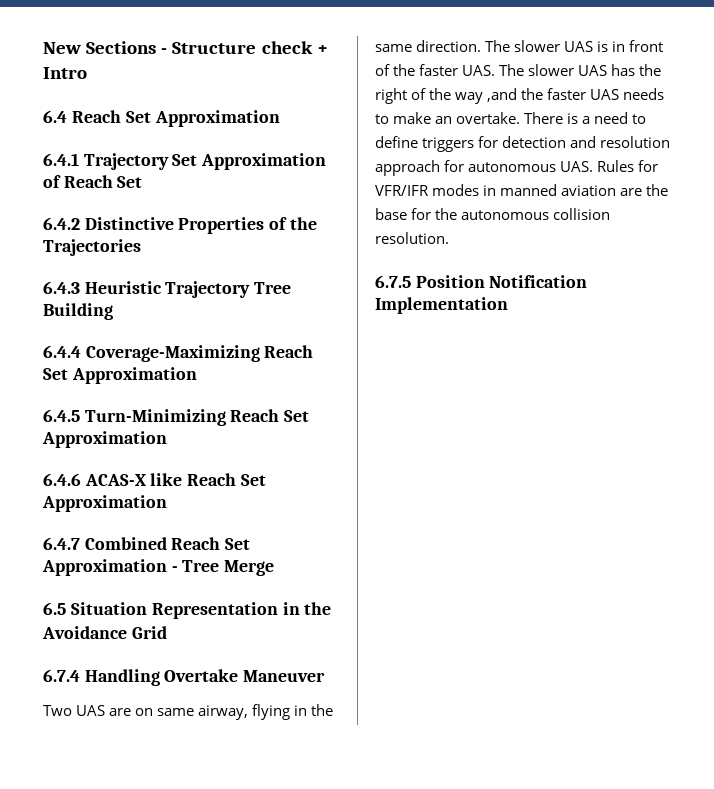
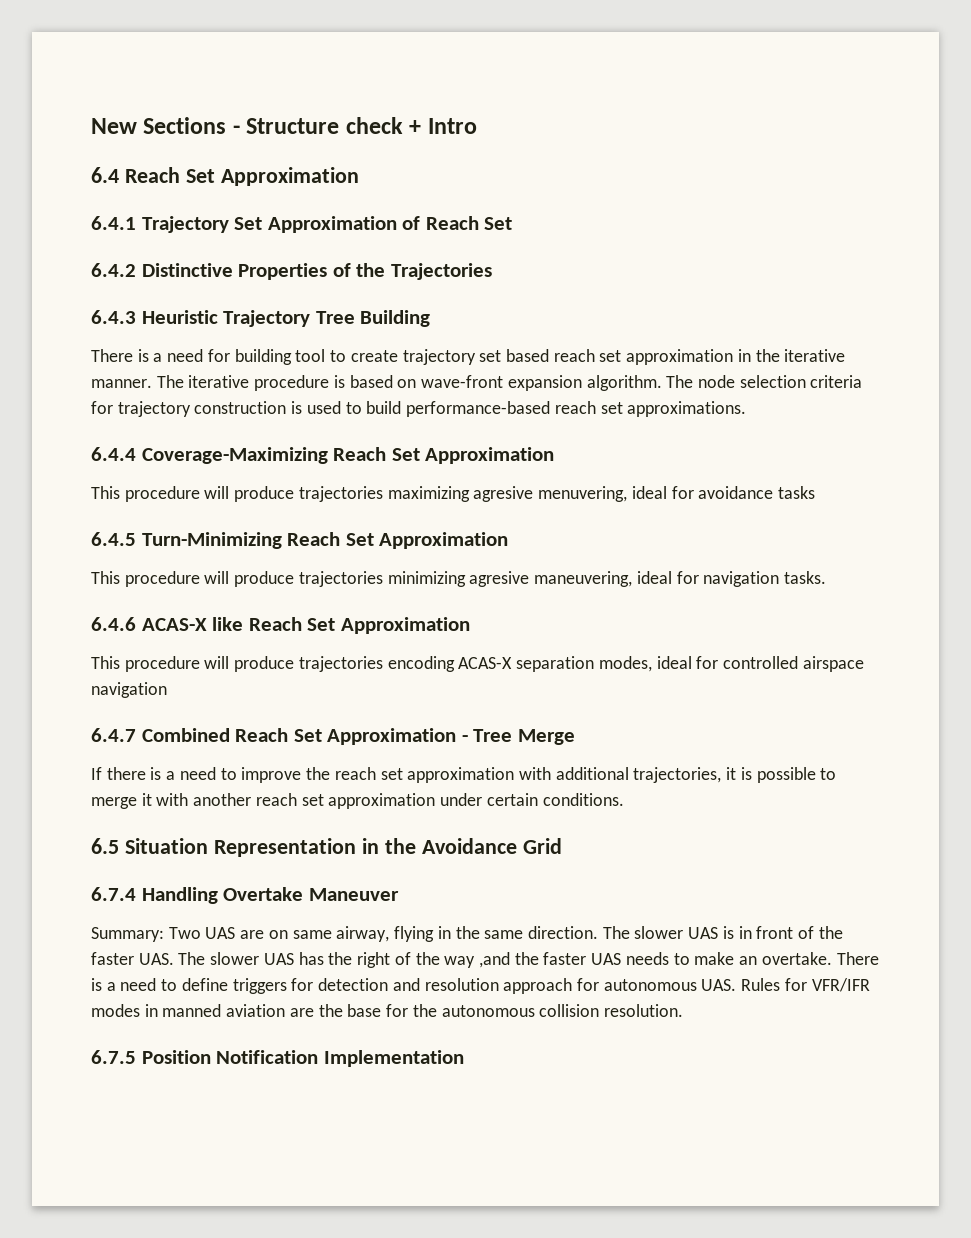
(113, 311) none -> [91,349,846,365] [91,375,863,391] [91,401,747,417] // There is a need for building tool to create trajectory set based reach set approximation in the iterative manner. The iterative procedure is based on wave-front expansion algorithm. The node selection criteria for trajectory construction is used to build performance-based reach set approximations.
(197, 375) none -> [91,486,815,502] // This procedure will produce trajectories maximizing agresive menuvering, ideal for avoidance tasks
(167, 439) none -> [91,571,826,587] // This procedure will produce trajectories minimizing agresive maneuvering, ideal for navigation tasks.
(167, 503) none -> [91,656,864,672] [91,682,167,698] // This procedure will produce trajectories encoding ACAS-X separation modes, ideal for controlled airspace navigation
(275, 568) none -> [91,767,837,783] [91,793,624,809] // If there is a need to improve the reach set approximation with additional trajectories, it is possible to merge it with another reach set approximation under certain conditions.
(326, 676) none -> [91,927,164,942] Summary:

